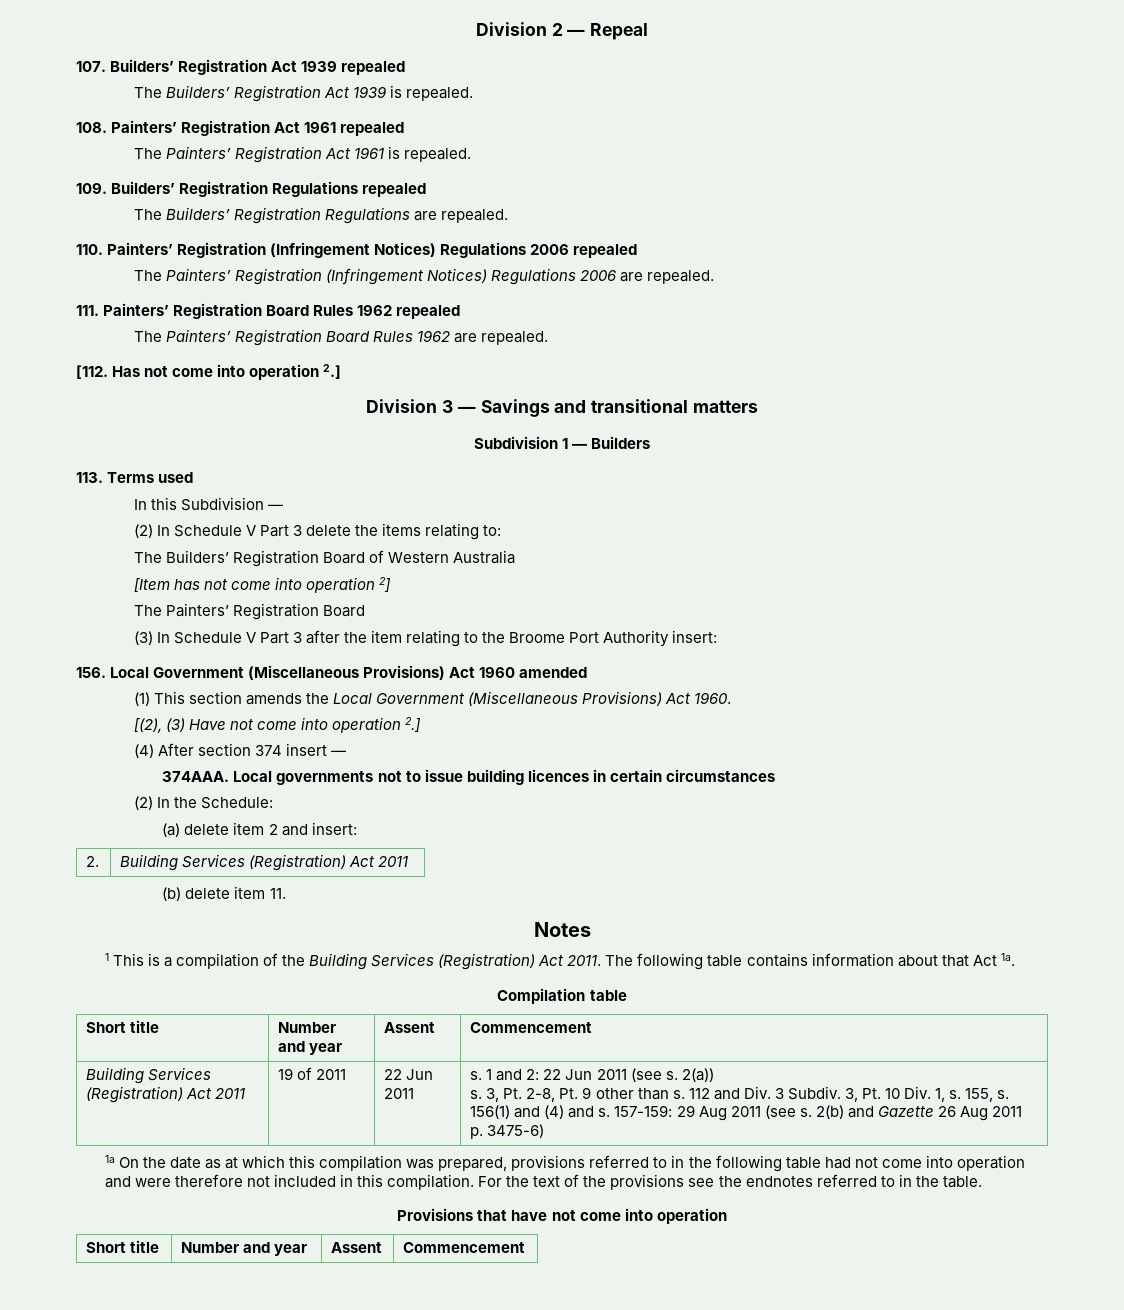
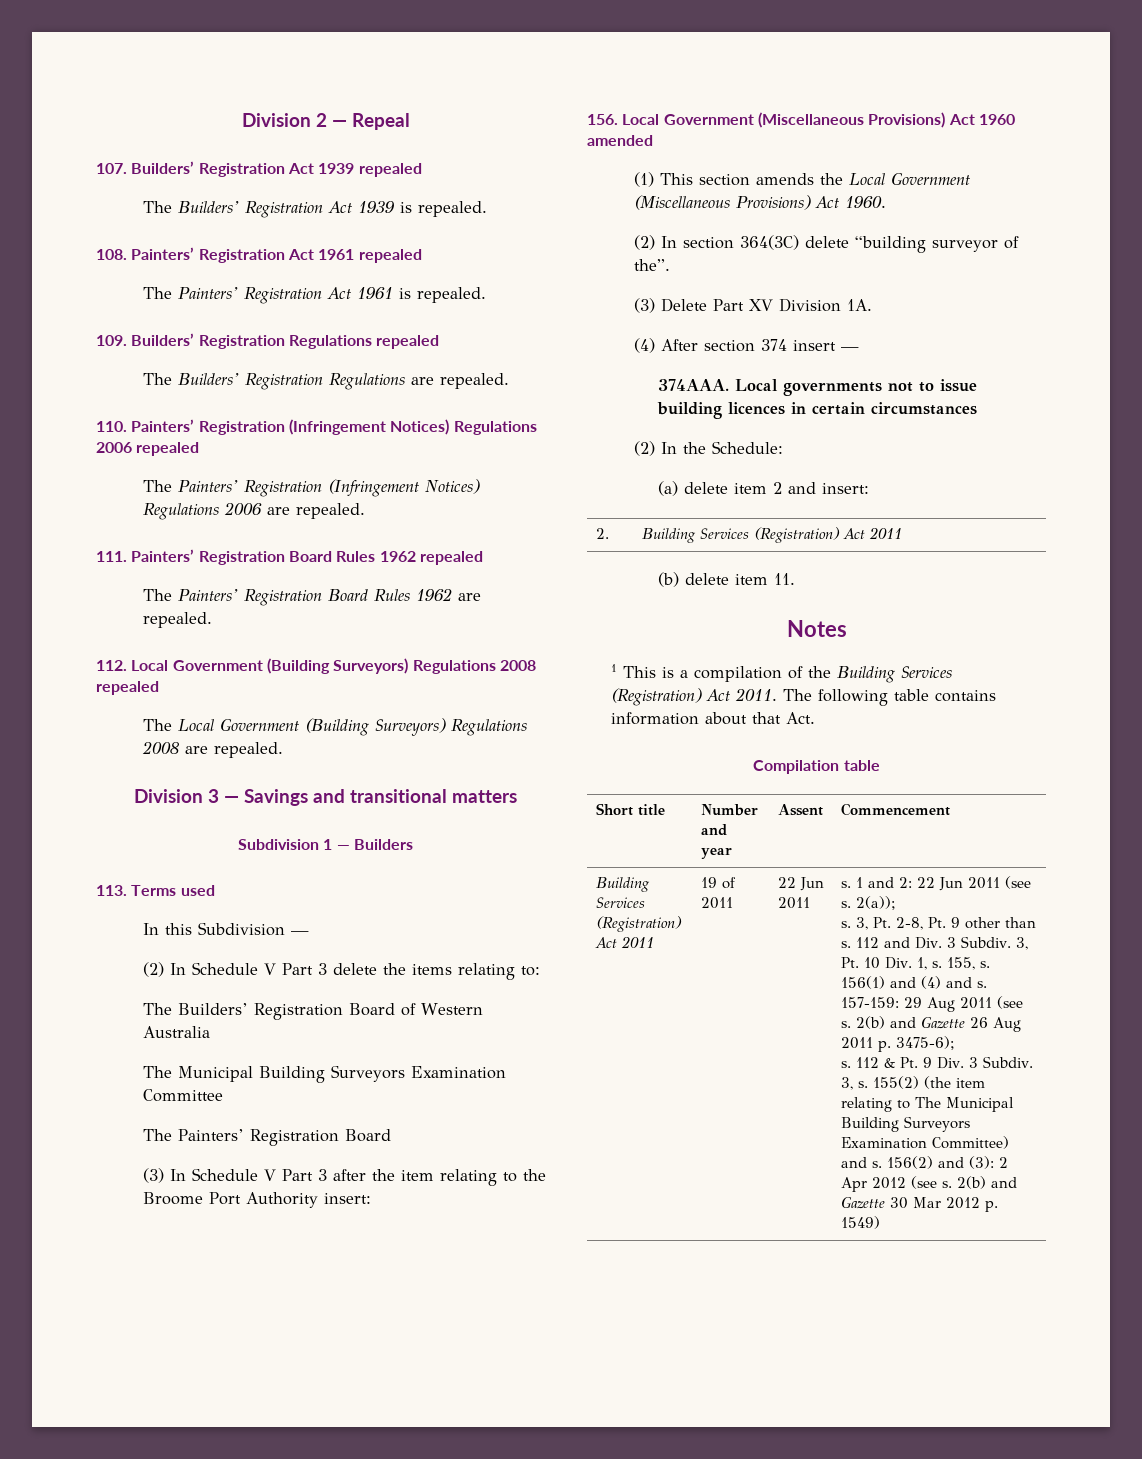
[76,364,342,380] [112. Has not come into operation 2.] -> [96,658,536,674] [96,681,159,695] [143,718,528,736] [142,741,284,758] 112. Local Government (Building Surveyors) Regulations 2008 repealed // The Local Government (Building Surveyors) Regulations 2008 are repealed.
[133,577,391,593] [Item has not come into operation 2] -> [143,1065,507,1083] [143,1089,224,1102] The Municipal Building Surveyors Examination Committee
[133,717,421,733] [(2), (3) Have not come into operation 2.] -> [634,235,1020,253] [634,259,671,271] [634,298,873,313] (2) In section 364(3C) delete “building surveyor of the”. // (3) Delete Part XV Division 1A.
[972,953,1015,966] Act 1a. -> [785,712,815,724] Act.
[681,1068,714,1082] 2(a)) -> [855,896,896,910] 2(a));
[487,1124,545,1138] [104,1155,1025,1172] [104,1174,982,1190] [397,1208,727,1224] [86,1240,160,1253] [181,1242,308,1256] [331,1242,383,1253] [403,1242,526,1253] 3475-6) // 1a On the date as at which this compilation was prepared, provisions referred to in the following table had not come into operation and were therefore not included in this compilation. For the text of the provisions see the endnotes referred to in the table. // Provisions that have not come into operation // Short title | Number and year | Assent | Commencement -> [895,1036,955,1050] [840,1056,1033,1069] [840,1076,985,1090] [840,1097,1014,1112] [840,1116,970,1132] [840,1136,1009,1149] [840,1156,1008,1169] [840,1176,1017,1192] [840,1197,998,1212] [840,1216,880,1229] 3475-6); // s. 112 & Pt. 9 Div. 3 Subdiv. 3, s. 155(2) (the item relating to The Municipal Building Surveyors Examination Committee) and s. 156(2) and (3): 2 Apr 2012 (see s. 2(b) and Gazette 30 Mar 2012 p. 1549)

